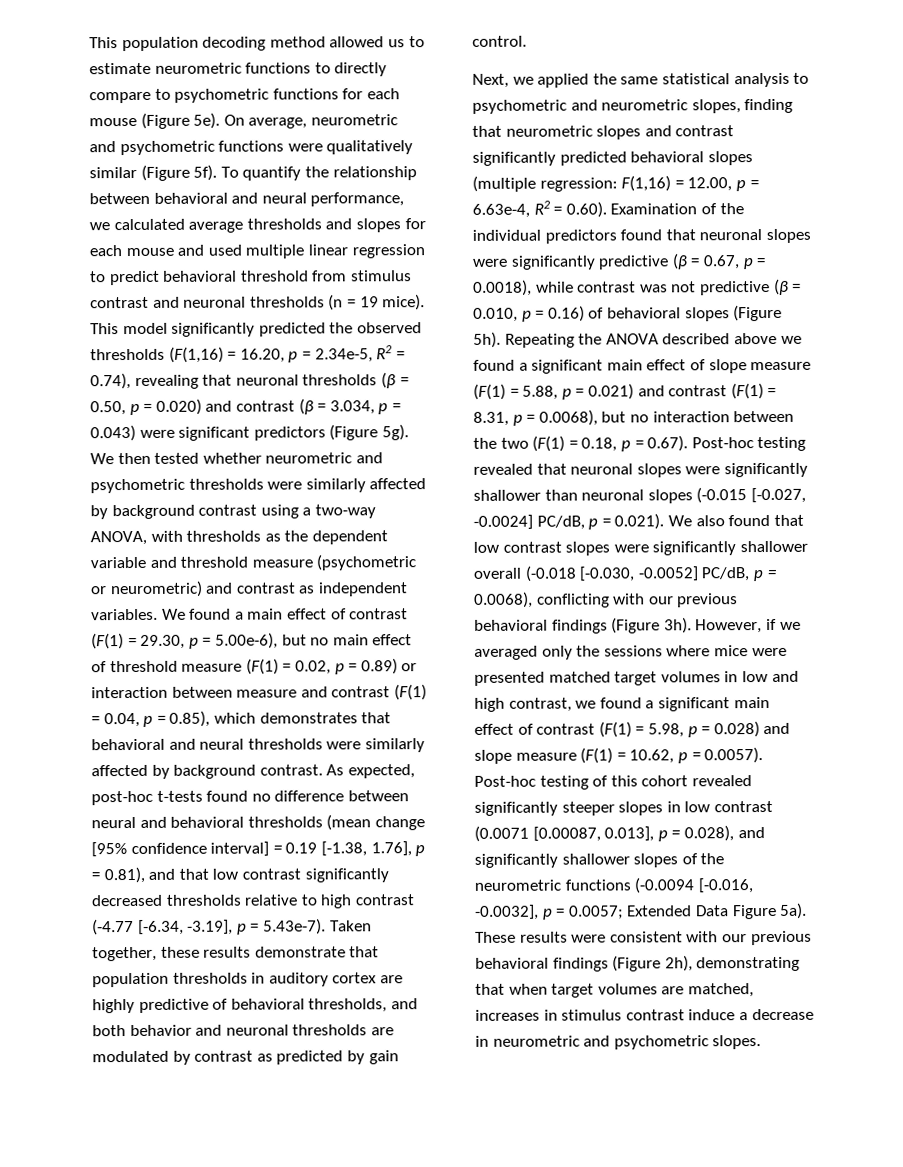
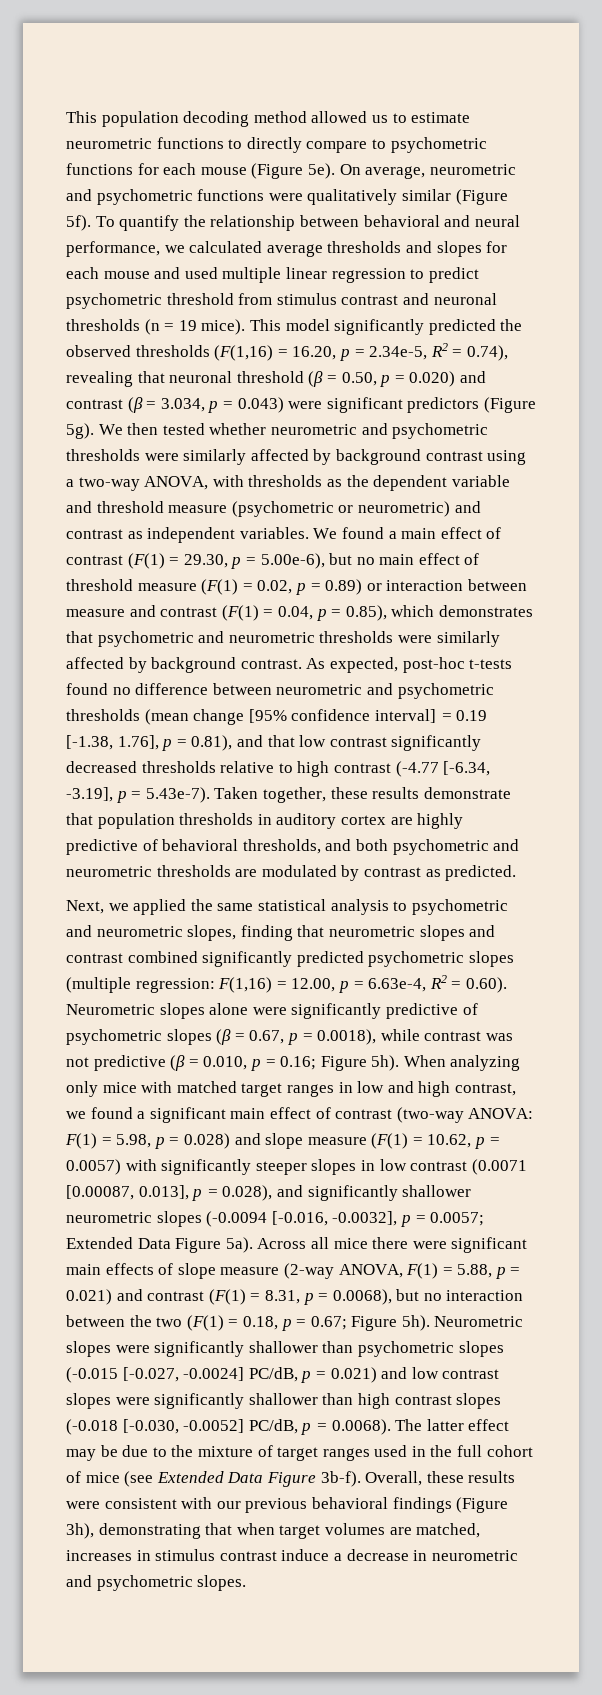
[163,270,238,282] behavioral -> [66,293,162,309] psychometric
[302,374,378,386] thresholds -> [236,371,304,383] threshold
[91,738,245,751] behavioral and neural -> [97,631,315,647] psychometric and neurometric
[91,816,245,829] neural and behavioral -> [276,683,494,699] neurometric and psychometric
[129,1024,289,1037] behavior and neuronal -> [392,839,520,855] [66,866,152,877] psychometric and neurometric
[276,1050,399,1065] [472,35,527,47] predicted by gain control. -> [445,865,517,881] predicted.
[472,151,705,166] significantly predicted behavioral -> [127,951,465,967] combined significantly predicted psychometric
[610,203,744,215] [472,228,811,244] [472,255,670,270] Examination of the individual predictors found that neuronal slopes were significantly predictive -> [66,1003,478,1019] [66,1029,212,1045] Neurometric slopes alone were significantly predictive of psychometric slopes
[547,304,783,322] [473,331,802,348] [473,359,812,374] [473,383,506,400] 0.16) of behavioral slopes (Figure 5h). Repeating the ANOVA described above we found a significant main effect of slope measure (F(1) -> [280,1055,521,1071] [66,1081,516,1097] [66,1107,534,1123] [65,1133,500,1149] [66,1159,527,1175] [66,1185,472,1201] [66,1211,485,1227] [66,1237,528,1253] [66,1263,439,1279] 0.16; Figure 5h). When analyzing only mice with matched target ranges in low and high contrast, we found a significant main effect of contrast (two-way ANOVA: F(1) = 5.98, p = 0.028) and slope measure (F(1) = 10.62, p = 0.0057) with significantly steeper slopes in low contrast (0.0071 [0.00087, 0.013], p = 0.028), and significantly shallower neurometric slopes (-0.0094 [-0.016, -0.0032], p = 0.0057; Extended Data Figure 5a). Across all mice there were significant main effects of slope measure (2-way ANOVA, F(1)
[647,435,807,452] [473,462,808,478] [473,489,645,501] 0.67). Post-hoc testing revealed that neuronal slopes were significantly shallower than neuronal -> [310,1315,524,1331] [66,1341,454,1357] 0.67; Figure 5h). Neurometric slopes were significantly shallower than psychometric
[614,513,804,530] 0.021). We also found that -> [330,1367,408,1383] 0.021) and
[473,567,521,579] overall -> [322,1393,502,1409] than high contrast slopes
[474,591,739,608] [474,617,801,634] [474,645,787,660] [474,670,799,686] [474,697,770,712] [474,721,791,738] [474,747,764,764] [474,775,752,790] [474,800,773,816] [474,825,765,842] [474,853,725,868] [474,877,753,894] [475,902,808,920] [475,931,516,943] 0.0068), conflicting with our previous behavioral findings (Figure 3h). However, if we averaged only the sessions where mice were presented matched target volumes in low and high contrast, we found a significant main effect of contrast (F(1) = 5.98, p = 0.028) and slope measure (F(1) = 10.62, p = 0.0057). Post-hoc testing of this cohort revealed significantly steeper slopes in low contrast (0.0071 [0.00087, 0.013], p = 0.028), and significantly shallower slopes of the neurometric functions (-0.0094 [-0.016, -0.0032], p = 0.0057; Extended Data Figure 5a). These -> [331,1419,510,1435] [66,1445,533,1461] [66,1471,464,1487] 0.0068). The latter effect may be due to the mixture of target ranges used in the full cohort of mice (see Extended Data Figure 3b-f). Overall, these
[664,955,693,972] 2h), -> [66,1523,94,1539] 3h),

